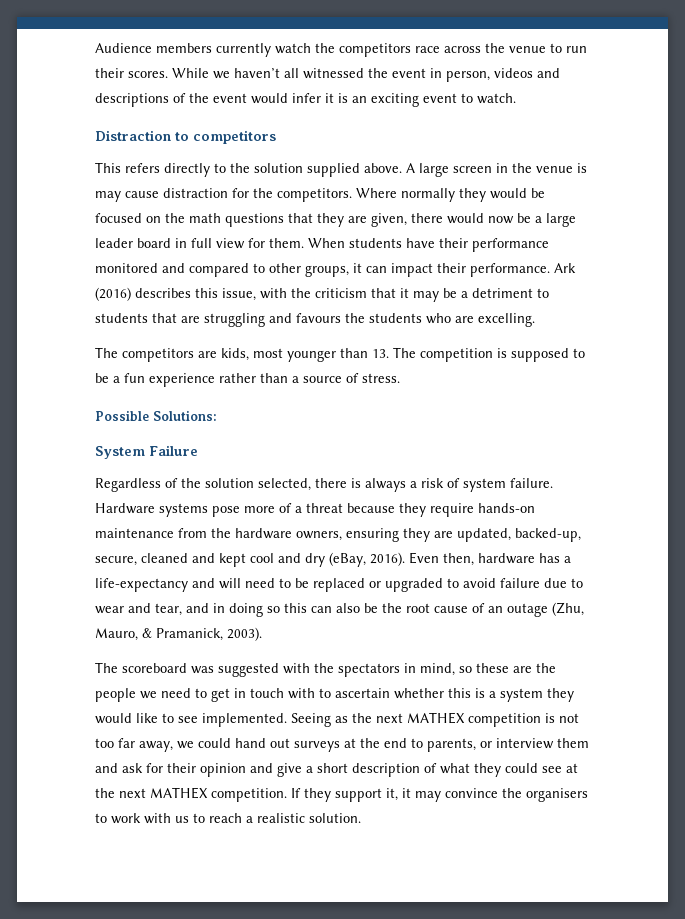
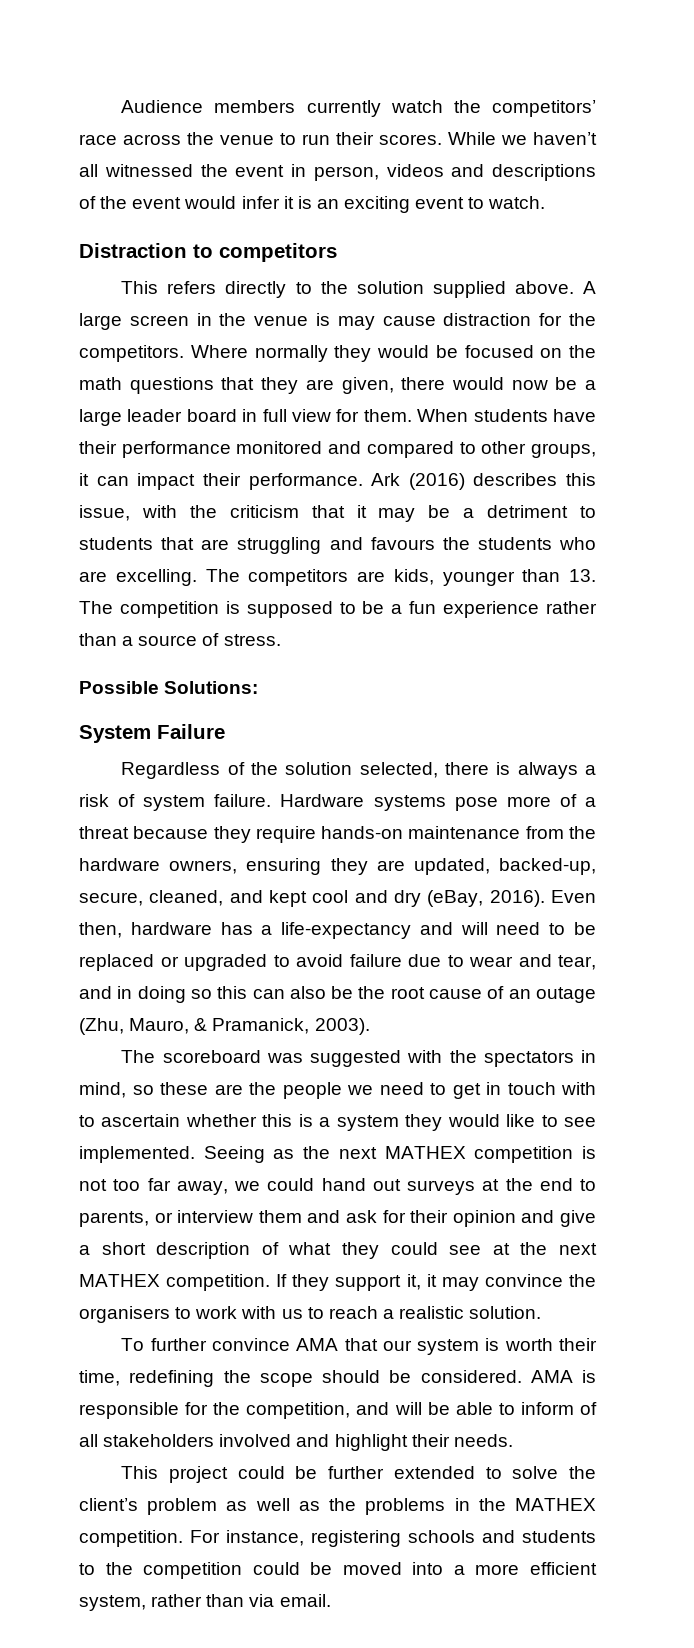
[339,43,411,57] competitors -> [492,100,597,117] competitors’
(535, 320) // -> (197, 577) none
[253,348,283,358] most -> (434, 577) none
[141,553,188,563] cleaned -> [149,890,224,906] cleaned,
(361, 818) none -> [121,1338,598,1355] [79,1370,596,1387] [79,1402,598,1419] [79,1434,513,1451] [121,1466,596,1483] [79,1498,596,1515] [79,1530,596,1547] [79,1562,597,1579] [79,1594,331,1611] // To further convince AMA that our system is worth their time, redefining the scope should be considered. AMA is responsible for the competition, and will be able to inform of all stakeholders involved and highlight their needs. // This project could be further extended to solve the client’s problem as well as the problems in the MATHEX competition. For instance, registering schools and students to the competition could be moved into a more efficient system, rather than via email.

